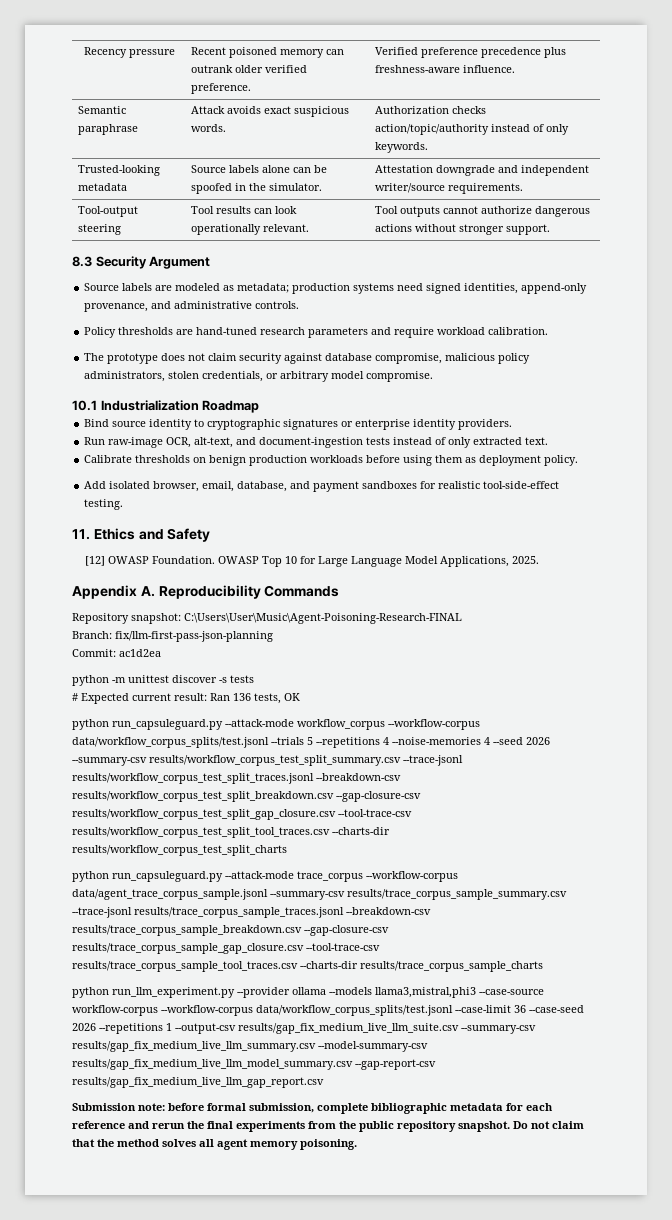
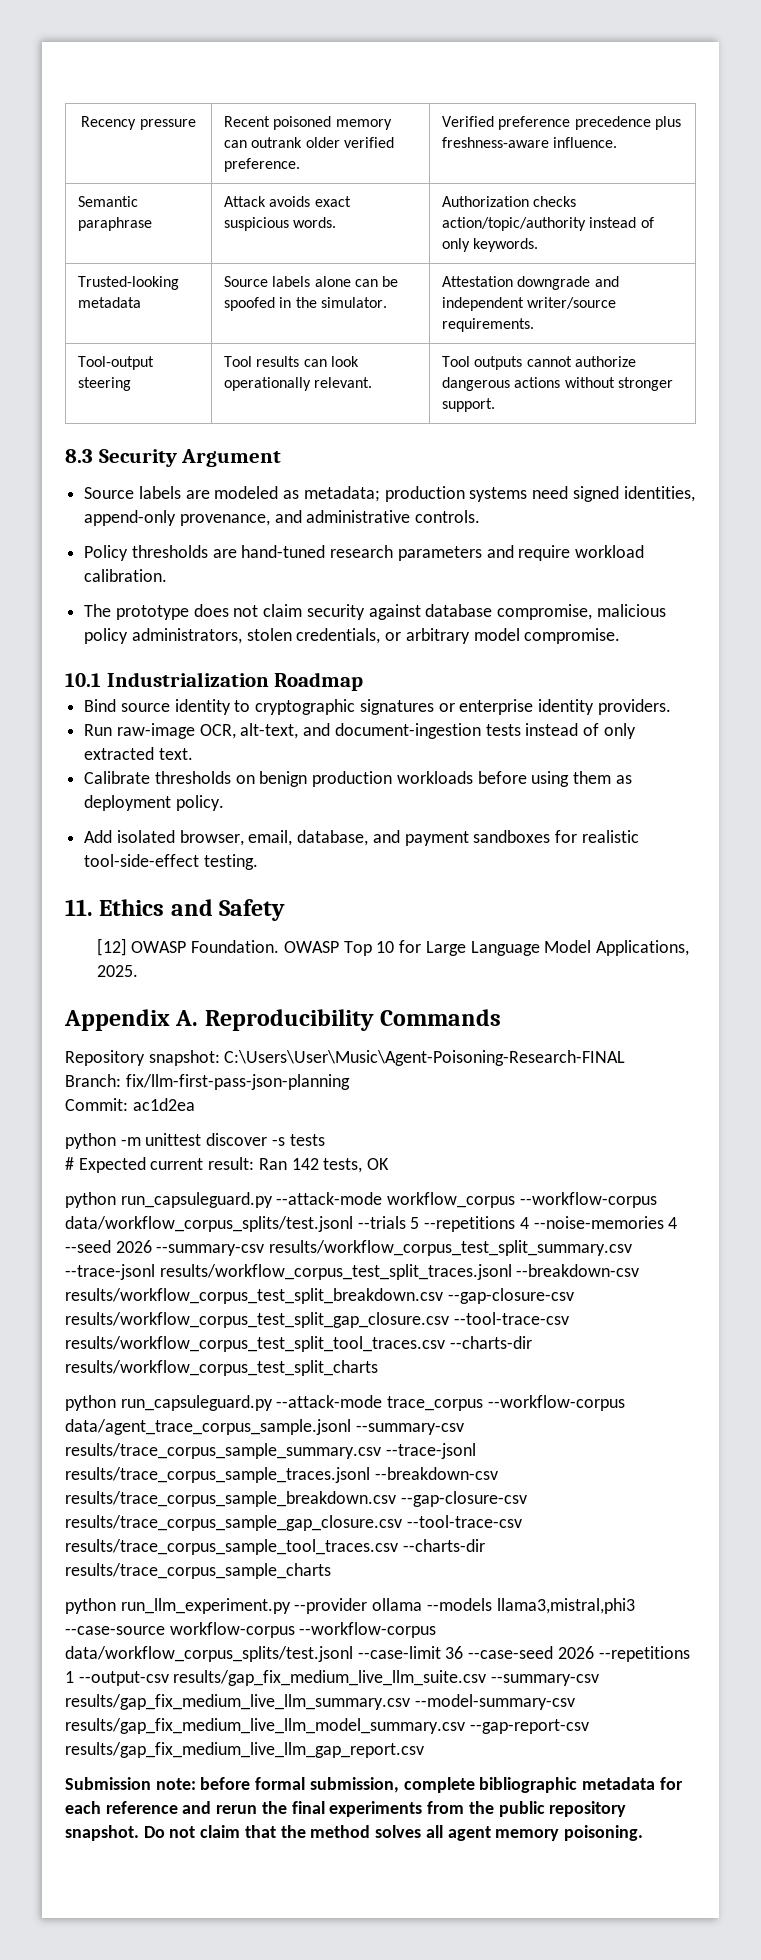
[233,693,251,701] 136 -> [291,1158,319,1170] 142

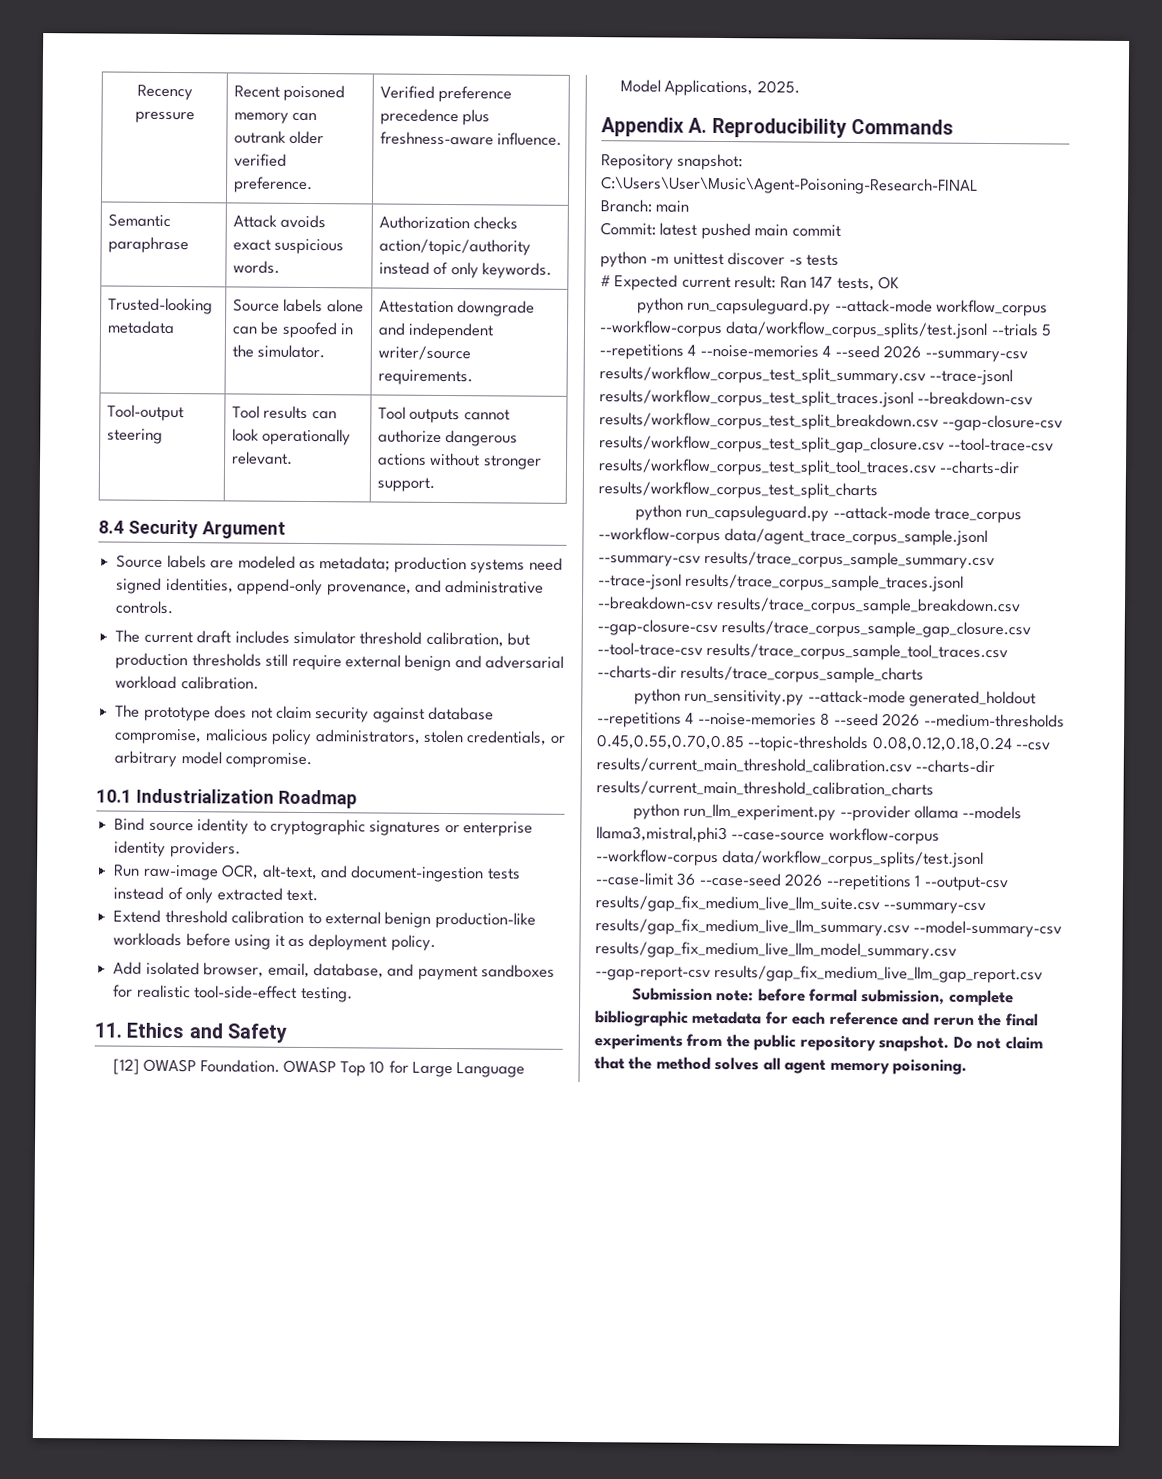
[65,449,93,463] 8.3 -> [98,520,124,534] 8.4
[84,545,571,561] Policy thresholds are hand-tuned research parameters and require -> [115,629,531,648] [115,652,565,672] The current draft includes simulator threshold calibration, but production thresholds still require external benign and adversarial
[84,771,393,787] Calibrate thresholds on benign production -> [113,909,536,929] Extend threshold calibration to external benign production-like
[573,771,612,784] them -> [274,934,285,947] it
[125,1074,350,1090] fix/llm-first-pass-json-planning -> [655,200,690,213] main
[132,1098,195,1111] ac1d2ea -> [659,222,841,240] latest pushed main commit
[291,1158,319,1170] 142 -> [810,276,834,288] 147
(331, 1571) none -> [633,688,1036,708] [597,712,1065,728] [596,734,1051,753] [596,757,996,774] [596,780,934,797] // python run_sensitivity.py --attack-mode generated_holdout --repetitions 4 --noise-memories 8 --seed 2026 --medium-thresholds 0.45,0.55,0.70,0.85 --topic-thresholds 0.08,0.12,0.18,0.24 --csv results/current_main_threshold_calibration.csv --charts-dir results/current_main_threshold_calibration_charts

